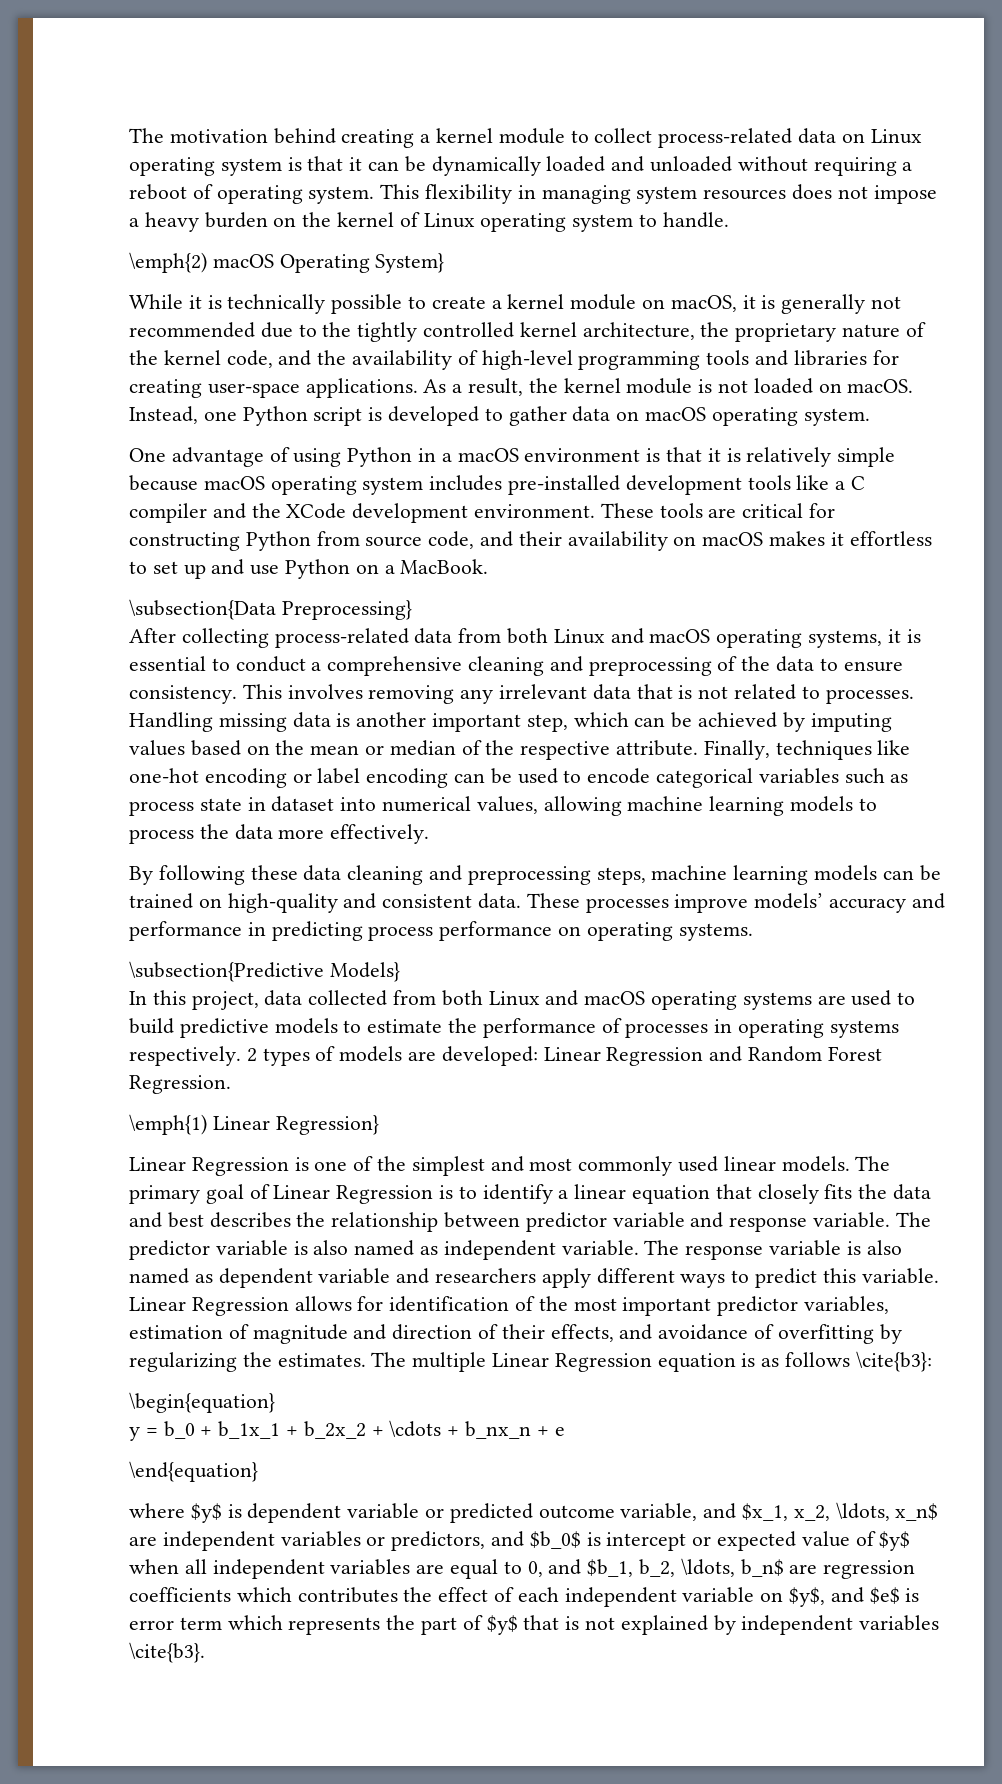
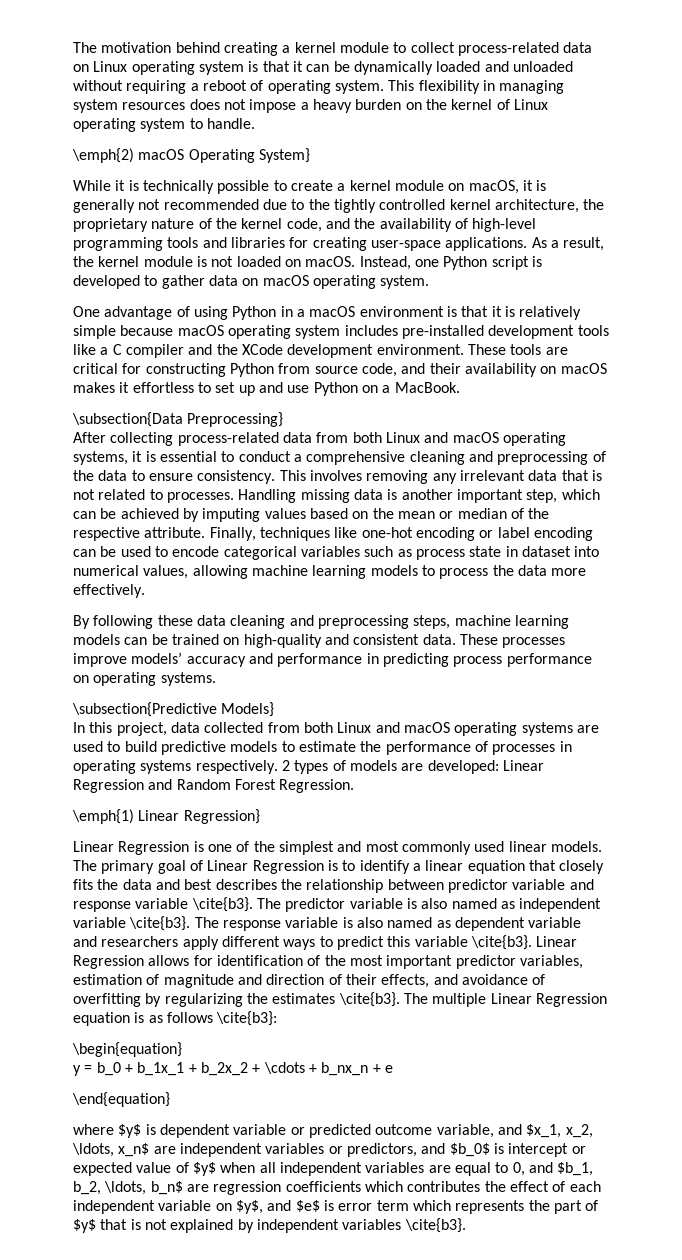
[813,1212,891,1228] variable. -> [135,897,253,912] variable \cite{b3}.
[561,1240,639,1256] variable. -> [73,916,191,931] variable \cite{b3}.
[861,1268,939,1284] variable. -> [414,935,532,950] variable \cite{b3}.
[277,1353,366,1367] estimates. -> [272,992,400,1007] estimates \cite{b3}.

